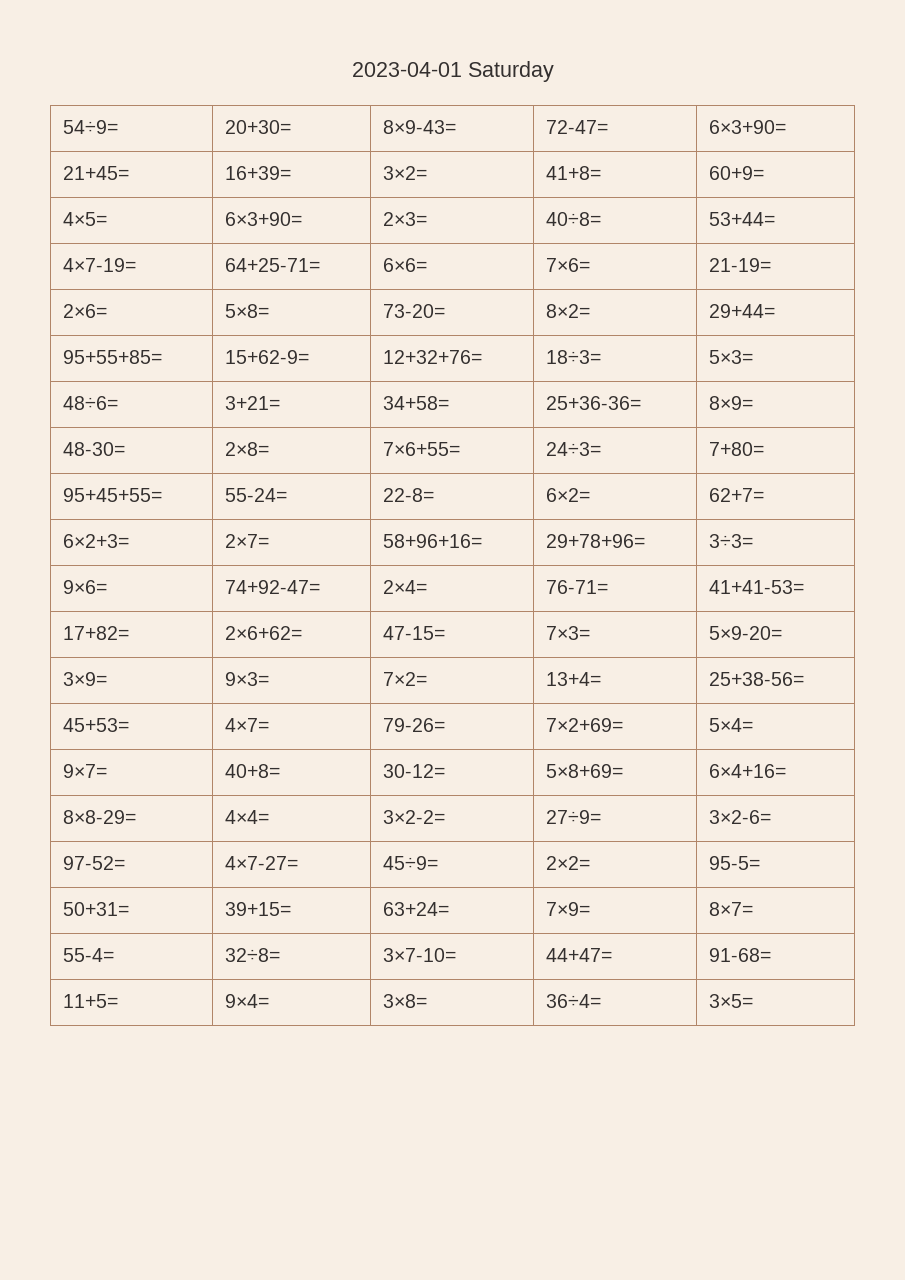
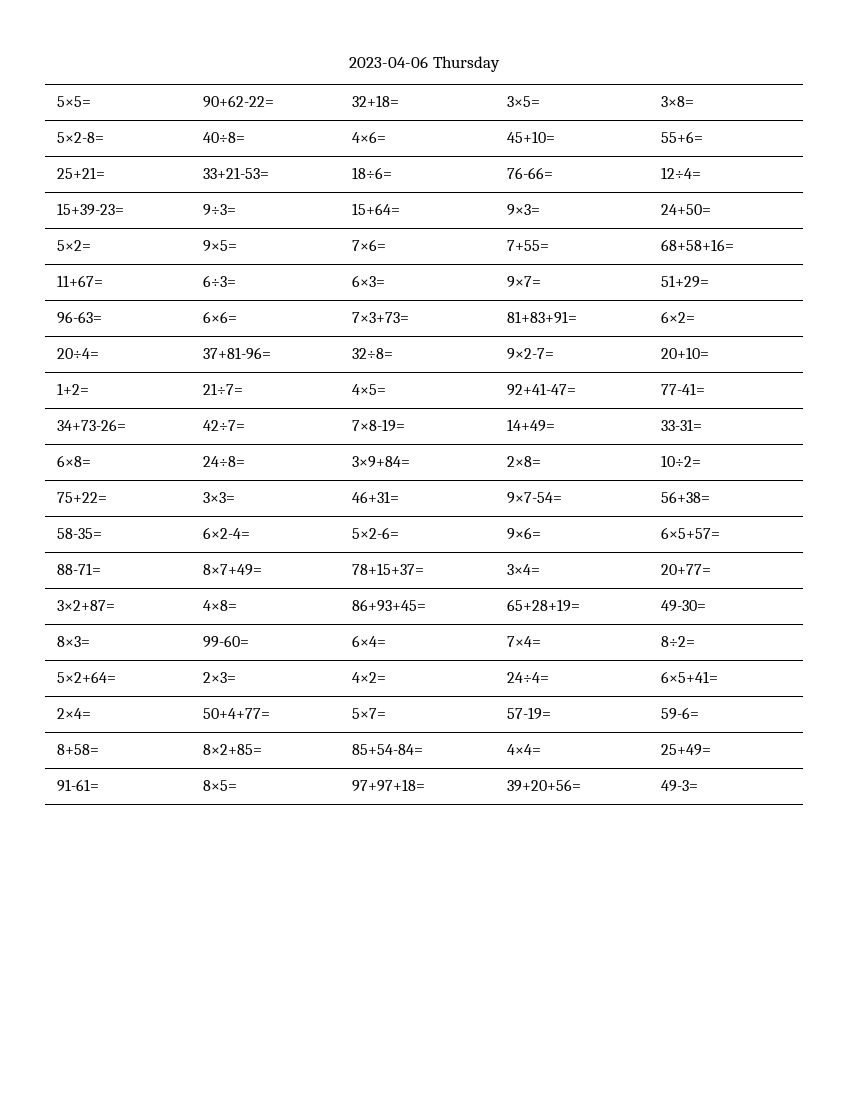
[351,61,554,82] [63,120,119,134] [225,120,292,134] [383,120,457,134] [546,120,609,134] [709,120,787,134] [63,166,130,180] [225,166,292,180] [383,166,428,180] [546,166,602,180] [709,166,765,180] [63,212,108,226] [225,212,303,226] [383,212,428,226] [546,212,602,226] [709,212,776,226] [63,258,137,272] [225,258,321,272] [383,258,428,272] [546,258,591,272] [709,258,772,272] [63,304,108,318] [225,304,270,318] [383,304,446,318] [546,304,591,318] [709,304,776,318] [63,350,163,364] [225,350,310,364] [383,350,483,364] [546,350,602,364] [709,350,754,364] [63,396,119,410] [225,396,281,410] [383,396,450,410] [546,396,642,410] [709,396,754,410] [63,442,126,456] [225,442,270,456] [383,442,461,456] [546,442,602,456] [709,442,765,456] [63,488,163,502] [225,488,288,502] [383,488,435,502] [546,488,591,502] [709,488,765,502] [63,534,130,548] [225,534,270,548] [383,534,483,548] [546,534,646,548] [709,534,754,548] [63,580,108,594] [225,580,321,594] [383,580,428,594] [546,580,609,594] [709,580,805,594] [63,626,130,640] [225,626,303,640] [383,626,446,640] [546,626,591,640] [709,626,783,640] [63,672,108,686] [225,672,270,686] [383,672,428,686] [546,672,602,686] [709,672,805,686] [63,718,130,732] [225,718,270,732] [383,718,446,732] [546,718,624,732] [709,718,754,732] [63,764,108,778] [225,764,281,778] [383,764,446,778] [546,764,624,778] [709,764,787,778] [63,810,137,824] [225,810,270,824] [383,810,446,824] [546,810,602,824] [709,810,772,824] [63,856,126,870] [225,856,299,870] [383,856,439,870] [546,856,591,870] [709,856,761,870] [63,902,130,916] [225,902,292,916] [383,902,450,916] [546,902,591,916] [709,902,754,916] [63,948,115,962] [225,948,281,962] [383,948,457,962] [546,948,613,962] [709,948,772,962] [63,994,119,1008] [225,994,270,1008] [383,994,428,1008] [546,994,602,1008] [709,994,754,1008] 2023-04-01 Saturday // 54÷9= | 20+30= | 8×9-43= | 72-47= | 6×3+90= // 21+45= | 16+39= | 3×2= | 41+8= | 60+9= // 4×5= | 6×3+90= | 2×3= | 40÷8= | 53+44= // 4×7-19= | 64+25-71= | 6×6= | 7×6= | 21-19= // 2×6= | 5×8= | 73-20= | 8×2= | 29+44= // 95+55+85= | 15+62-9= | 12+32+76= | 18÷3= | 5×3= // 48÷6= | 3+21= | 34+58= | 25+36-36= | 8×9= // 48-30= | 2×8= | 7×6+55= | 24÷3= | 7+80= // 95+45+55= | 55-24= | 22-8= | 6×2= | 62+7= // 6×2+3= | 2×7= | 58+96+16= | 29+78+96= | 3÷3= // 9×6= | 74+92-47= | 2×4= | 76-71= | 41+41-53= // 17+82= | 2×6+62= | 47-15= | 7×3= | 5×9-20= // 3×9= | 9×3= | 7×2= | 13+4= | 25+38-56= // 45+53= | 4×7= | 79-26= | 7×2+69= | 5×4= // 9×7= | 40+8= | 30-12= | 5×8+69= | 6×4+16= // 8×8-29= | 4×4= | 3×2-2= | 27÷9= | 3×2-6= // 97-52= | 4×7-27= | 45÷9= | 2×2= | 95-5= // 50+31= | 39+15= | 63+24= | 7×9= | 8×7= // 55-4= | 32÷8= | 3×7-10= | 44+47= | 91-68= // 11+5= | 9×4= | 3×8= | 36÷4= | 3×5= -> [349,56,500,72] [57,96,92,107] [203,95,275,108] [352,95,400,107] [507,96,541,107] [661,96,695,107] [57,132,105,143] [203,132,246,143] [352,131,387,143] [507,131,556,143] [661,131,704,143] [57,167,106,179] [203,167,270,179] [352,167,393,179] [507,167,554,179] [661,167,702,179] [57,203,125,216] [203,204,237,216] [352,203,401,215] [507,204,541,216] [661,204,712,215] [57,240,92,251] [203,240,238,252] [352,239,387,251] [507,240,550,251] [661,239,735,251] [57,275,104,287] [203,275,237,287] [352,275,386,287] [507,276,542,288] [661,275,710,288] [57,311,103,324] [203,311,238,323] [352,312,410,323] [507,311,578,324] [661,311,696,323] [57,348,100,359] [203,347,272,360] [352,348,394,359] [507,348,555,360] [661,347,710,359] [57,383,90,395] [203,383,244,395] [352,384,387,395] [507,383,577,396] [661,383,706,395] [57,419,127,431] [203,420,246,431] [352,419,406,432] [507,419,556,432] [661,419,703,431] [57,455,92,467] [203,456,246,467] [352,456,411,468] [507,456,542,467] [661,455,702,467] [57,492,108,503] [203,492,236,503] [352,491,400,503] [507,492,563,504] [661,491,711,503] [57,528,103,539] [203,527,251,539] [352,527,400,539] [507,527,542,540] [661,527,721,539] [57,563,102,575] [203,564,263,576] [352,563,425,575] [507,564,541,575] [661,564,712,575] [57,600,116,611] [203,600,238,611] [352,599,427,612] [507,599,581,612] [661,600,707,612] [57,636,91,647] [203,635,250,648] [352,635,387,647] [507,636,542,647] [661,636,696,647] [57,671,117,683] [203,672,237,683] [352,672,387,683] [507,672,550,683] [661,671,719,683] [57,708,92,719] [203,708,271,719] [352,708,387,719] [507,707,552,720] [661,707,700,720] [57,744,100,755] [203,744,263,755] [352,744,424,755] [507,744,542,755] [661,744,712,756] [57,779,100,792] [203,780,238,791] [352,779,426,792] [507,779,582,792] [661,780,699,792] 2023-04-06 Thursday // 5×5= | 90+62-22= | 32+18= | 3×5= | 3×8= // 5×2-8= | 40÷8= | 4×6= | 45+10= | 55+6= // 25+21= | 33+21-53= | 18÷6= | 76-66= | 12÷4= // 15+39-23= | 9÷3= | 15+64= | 9×3= | 24+50= // 5×2= | 9×5= | 7×6= | 7+55= | 68+58+16= // 11+67= | 6÷3= | 6×3= | 9×7= | 51+29= // 96-63= | 6×6= | 7×3+73= | 81+83+91= | 6×2= // 20÷4= | 37+81-96= | 32÷8= | 9×2-7= | 20+10= // 1+2= | 21÷7= | 4×5= | 92+41-47= | 77-41= // 34+73-26= | 42÷7= | 7×8-19= | 14+49= | 33-31= // 6×8= | 24÷8= | 3×9+84= | 2×8= | 10÷2= // 75+22= | 3×3= | 46+31= | 9×7-54= | 56+38= // 58-35= | 6×2-4= | 5×2-6= | 9×6= | 6×5+57= // 88-71= | 8×7+49= | 78+15+37= | 3×4= | 20+77= // 3×2+87= | 4×8= | 86+93+45= | 65+28+19= | 49-30= // 8×3= | 99-60= | 6×4= | 7×4= | 8÷2= // 5×2+64= | 2×3= | 4×2= | 24÷4= | 6×5+41= // 2×4= | 50+4+77= | 5×7= | 57-19= | 59-6= // 8+58= | 8×2+85= | 85+54-84= | 4×4= | 25+49= // 91-61= | 8×5= | 97+97+18= | 39+20+56= | 49-3=

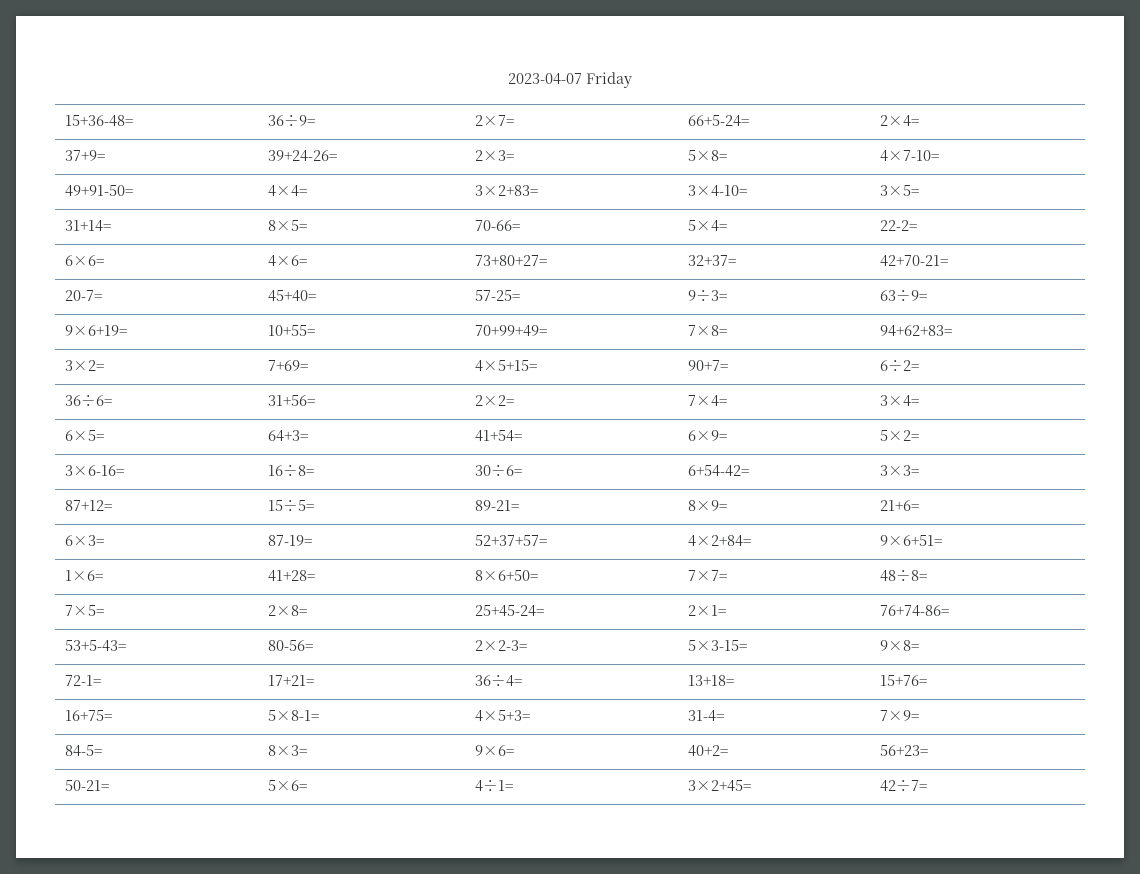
[349,56,500,72] [57,96,92,107] [203,95,275,108] [352,95,400,107] [507,96,541,107] [661,96,695,107] [57,132,105,143] [203,132,246,143] [352,131,387,143] [507,131,556,143] [661,131,704,143] [57,167,106,179] [203,167,270,179] [352,167,393,179] [507,167,554,179] [661,167,702,179] [57,203,125,216] [203,204,237,216] [352,203,401,215] [507,204,541,216] [661,204,712,215] [57,240,92,251] [203,240,238,252] [352,239,387,251] [507,240,550,251] [661,239,735,251] [57,275,104,287] [203,275,237,287] [352,275,386,287] [507,276,542,288] [661,275,710,288] [57,311,103,324] [203,311,238,323] [352,312,410,323] [507,311,578,324] [661,311,696,323] [57,348,100,359] [203,347,272,360] [352,348,394,359] [507,348,555,360] [661,347,710,359] [57,383,90,395] [203,383,244,395] [352,384,387,395] [507,383,577,396] [661,383,706,395] [57,419,127,431] [203,420,246,431] [352,419,406,432] [507,419,556,432] [661,419,703,431] [57,455,92,467] [203,456,246,467] [352,456,411,468] [507,456,542,467] [661,455,702,467] [57,492,108,503] [203,492,236,503] [352,491,400,503] [507,492,563,504] [661,491,711,503] [57,528,103,539] [203,527,251,539] [352,527,400,539] [507,527,542,540] [661,527,721,539] [57,563,102,575] [203,564,263,576] [352,563,425,575] [507,564,541,575] [661,564,712,575] [57,600,116,611] [203,600,238,611] [352,599,427,612] [507,599,581,612] [661,600,707,612] [57,636,91,647] [203,635,250,648] [352,635,387,647] [507,636,542,647] [661,636,696,647] [57,671,117,683] [203,672,237,683] [352,672,387,683] [507,672,550,683] [661,671,719,683] [57,708,92,719] [203,708,271,719] [352,708,387,719] [507,707,552,720] [661,707,700,720] [57,744,100,755] [203,744,263,755] [352,744,424,755] [507,744,542,755] [661,744,712,756] [57,779,100,792] [203,780,238,791] [352,779,426,792] [507,779,582,792] [661,780,699,792] 2023-04-06 Thursday // 5×5= | 90+62-22= | 32+18= | 3×5= | 3×8= // 5×2-8= | 40÷8= | 4×6= | 45+10= | 55+6= // 25+21= | 33+21-53= | 18÷6= | 76-66= | 12÷4= // 15+39-23= | 9÷3= | 15+64= | 9×3= | 24+50= // 5×2= | 9×5= | 7×6= | 7+55= | 68+58+16= // 11+67= | 6÷3= | 6×3= | 9×7= | 51+29= // 96-63= | 6×6= | 7×3+73= | 81+83+91= | 6×2= // 20÷4= | 37+81-96= | 32÷8= | 9×2-7= | 20+10= // 1+2= | 21÷7= | 4×5= | 92+41-47= | 77-41= // 34+73-26= | 42÷7= | 7×8-19= | 14+49= | 33-31= // 6×8= | 24÷8= | 3×9+84= | 2×8= | 10÷2= // 75+22= | 3×3= | 46+31= | 9×7-54= | 56+38= // 58-35= | 6×2-4= | 5×2-6= | 9×6= | 6×5+57= // 88-71= | 8×7+49= | 78+15+37= | 3×4= | 20+77= // 3×2+87= | 4×8= | 86+93+45= | 65+28+19= | 49-30= // 8×3= | 99-60= | 6×4= | 7×4= | 8÷2= // 5×2+64= | 2×3= | 4×2= | 24÷4= | 6×5+41= // 2×4= | 50+4+77= | 5×7= | 57-19= | 59-6= // 8+58= | 8×2+85= | 85+54-84= | 4×4= | 25+49= // 91-61= | 8×5= | 97+97+18= | 39+20+56= | 49-3= -> [508,72,632,88] [65,115,134,127] [268,115,316,126] [475,115,515,126] [688,115,750,127] [880,115,920,127] [65,150,106,161] [268,150,338,162] [475,150,515,161] [688,150,728,161] [880,150,940,162] [65,185,134,197] [268,185,308,197] [475,185,539,196] [688,185,748,197] [880,185,920,196] [65,220,112,232] [268,220,308,231] [475,220,521,231] [688,220,728,232] [880,220,918,231] [65,255,105,266] [268,255,308,267] [475,255,548,266] [688,255,737,266] [880,255,949,267] [65,290,103,301] [268,290,317,302] [475,290,521,301] [688,290,728,301] [880,290,928,301] [65,325,128,336] [268,325,316,336] [475,325,548,337] [688,325,728,336] [880,325,953,337] [65,360,105,371] [268,360,309,371] [475,360,538,372] [688,360,729,371] [880,360,920,371] [65,395,113,406] [268,395,316,406] [475,395,515,406] [688,395,728,407] [880,395,920,407] [65,430,105,441] [268,430,309,442] [475,430,523,442] [688,430,728,441] [880,430,920,441] [65,465,125,476] [268,465,315,476] [475,465,523,476] [688,465,750,477] [880,465,920,476] [65,500,113,511] [268,500,315,511] [475,500,520,511] [688,500,728,511] [880,500,920,511] [65,535,105,546] [268,535,313,546] [475,535,548,546] [688,535,752,547] [880,535,943,546] [65,570,104,581] [268,570,316,582] [475,570,539,581] [688,570,728,581] [880,570,928,582] [65,605,105,616] [268,605,308,616] [475,605,545,617] [688,605,727,616] [880,605,950,617] [65,640,127,652] [268,640,314,651] [475,640,528,651] [688,640,748,651] [880,640,920,651] [65,675,102,686] [268,675,315,686] [475,675,523,687] [688,675,735,686] [880,675,928,686] [65,710,113,721] [268,710,320,721] [475,710,531,722] [688,710,725,722] [880,710,920,721] [65,745,103,757] [268,745,308,756] [475,745,515,756] [688,745,729,757] [880,745,929,756] [65,780,110,791] [268,780,308,791] [475,780,514,792] [688,780,752,792] [880,780,928,792] 2023-04-07 Friday // 15+36-48= | 36÷9= | 2×7= | 66+5-24= | 2×4= // 37+9= | 39+24-26= | 2×3= | 5×8= | 4×7-10= // 49+91-50= | 4×4= | 3×2+83= | 3×4-10= | 3×5= // 31+14= | 8×5= | 70-66= | 5×4= | 22-2= // 6×6= | 4×6= | 73+80+27= | 32+37= | 42+70-21= // 20-7= | 45+40= | 57-25= | 9÷3= | 63÷9= // 9×6+19= | 10+55= | 70+99+49= | 7×8= | 94+62+83= // 3×2= | 7+69= | 4×5+15= | 90+7= | 6÷2= // 36÷6= | 31+56= | 2×2= | 7×4= | 3×4= // 6×5= | 64+3= | 41+54= | 6×9= | 5×2= // 3×6-16= | 16÷8= | 30÷6= | 6+54-42= | 3×3= // 87+12= | 15÷5= | 89-21= | 8×9= | 21+6= // 6×3= | 87-19= | 52+37+57= | 4×2+84= | 9×6+51= // 1×6= | 41+28= | 8×6+50= | 7×7= | 48÷8= // 7×5= | 2×8= | 25+45-24= | 2×1= | 76+74-86= // 53+5-43= | 80-56= | 2×2-3= | 5×3-15= | 9×8= // 72-1= | 17+21= | 36÷4= | 13+18= | 15+76= // 16+75= | 5×8-1= | 4×5+3= | 31-4= | 7×9= // 84-5= | 8×3= | 9×6= | 40+2= | 56+23= // 50-21= | 5×6= | 4÷1= | 3×2+45= | 42÷7=

